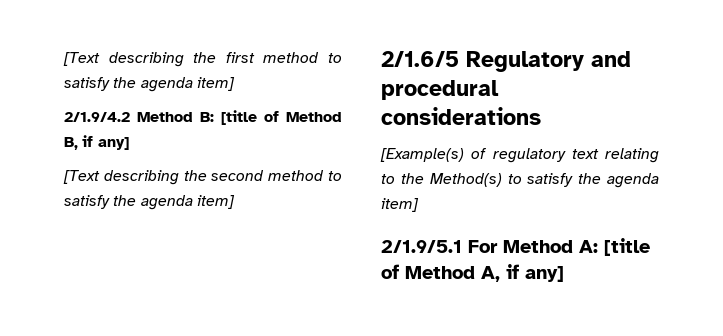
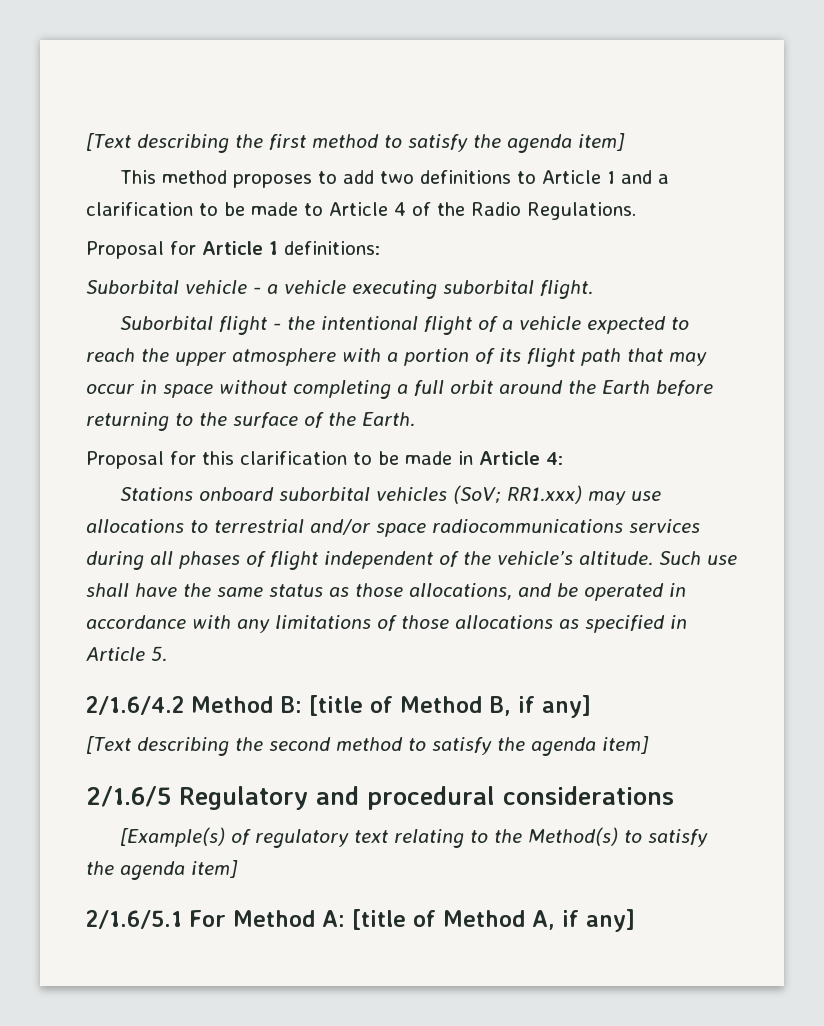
[64,112,130,122] 2/1.9/4.2 -> [119,170,669,188] [86,202,636,220] [86,241,380,259] [86,280,593,299] [119,316,689,335] [86,348,707,367] [86,380,713,399] [86,412,415,431] [86,451,563,469] [119,485,661,505] [86,519,700,537] [86,551,737,570] [86,583,686,601] [86,615,687,633] [86,646,167,662] [86,696,184,715] This method proposes to add two definitions to Article 1 and a clarification to be made to Article 4 of the Radio Regulations. // Proposal for Article 1 definitions: // Suborbital vehicle - a vehicle executing suborbital flight. // Suborbital flight - the intentional flight of a vehicle expected to reach the upper atmosphere with a portion of its flight path that may occur in space without completing a full orbit around the Earth before returning to the surface of the Earth. // Proposal for this clarification to be made in Article 4: // Stations onboard suborbital vehicles (SoV; RR1.xxx) may use allocations to terrestrial and/or space radiocommunications services during all phases of flight independent of the vehicle’s altitude. Such use shall have the same status as those allocations, and be operated in accordance with any limitations of those allocations as specified in Article 5. // 2/1.6/4.2
[381,240,462,253] 2/1.9/5.1 -> [86,910,182,929] 2/1.6/5.1

